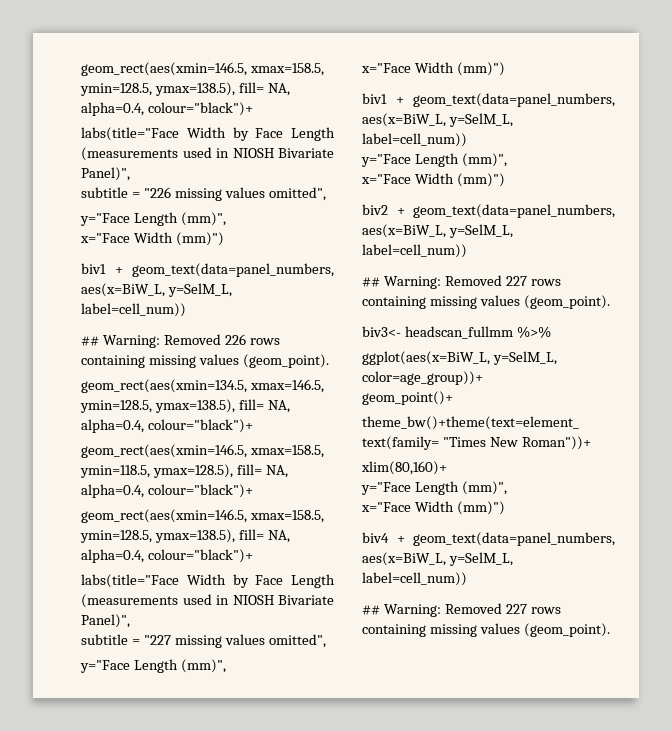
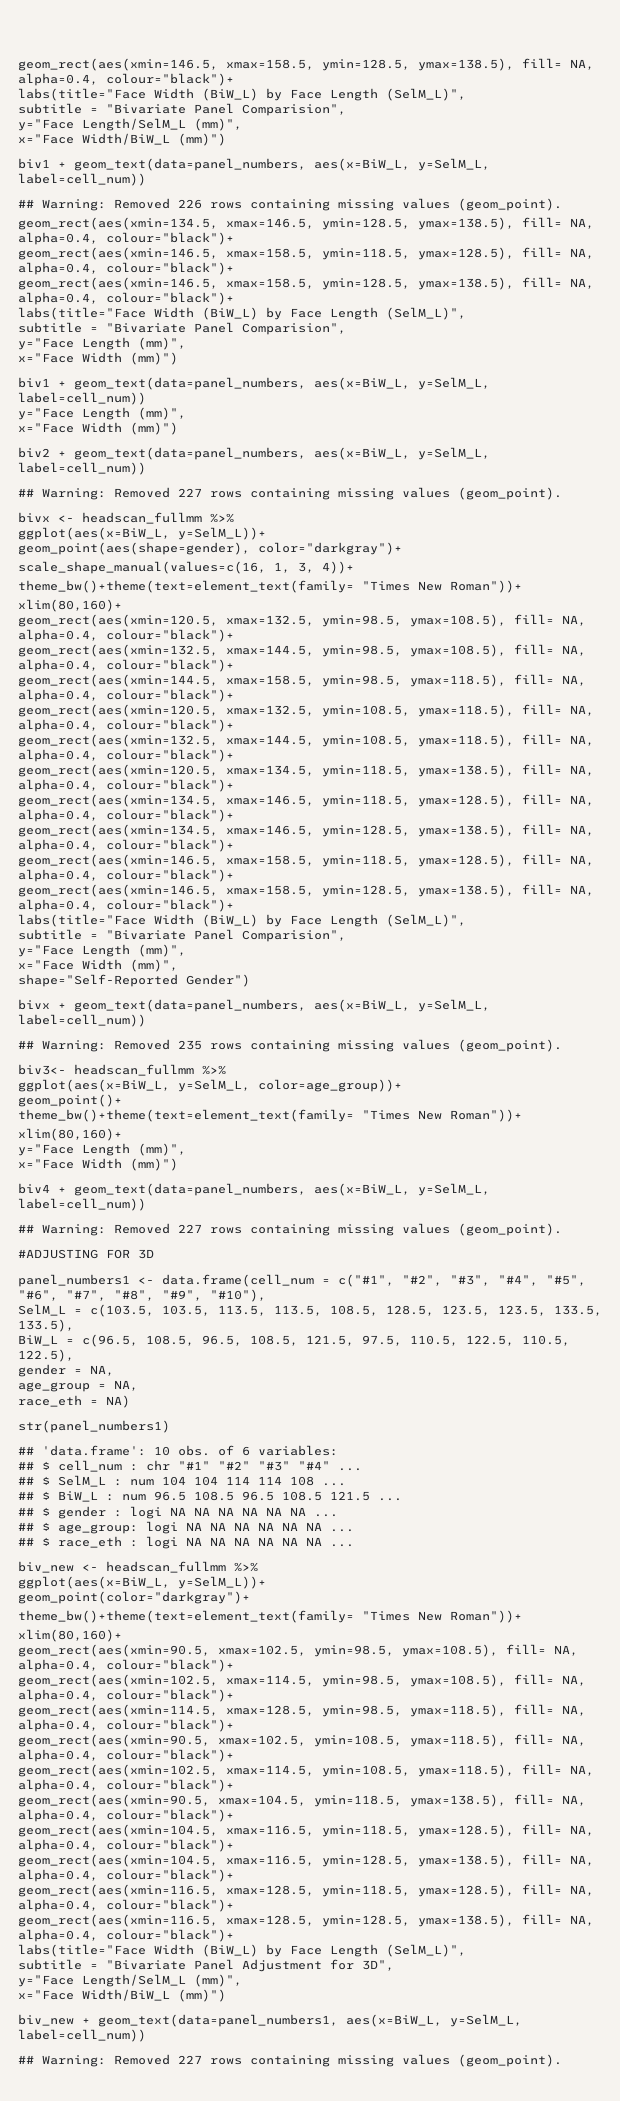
[232,127,335,141] [81,147,334,161] [81,167,130,181] [81,187,326,201] [80,212,226,226] [80,232,173,243] by Face Length (measurements used in NIOSH Bivariate Panel)", // subtitle = "226 missing values omitted", // y="Face Length (mm)", // x="Face Width -> [202,88,466,101] [18,103,346,116] [18,118,242,131] [18,133,170,145] (BiW_L) by Face Length (SelM_L)", // subtitle = "Bivariate Panel Comparision", // y="Face Length/SelM_L (mm)", // x="Face Width/BiW_L
[232,574,335,588] [81,594,334,608] [81,614,130,628] [81,634,326,648] by Face Length (measurements used in NIOSH Bivariate Panel)", // subtitle = "227 missing values omitted", -> [202,307,466,320] [18,322,346,335] (BiW_L) by Face Length (SelM_L)", // subtitle = "Bivariate Panel Comparision",
(610, 302) none -> [18,512,234,524] [18,527,266,540] [18,542,402,555] [18,561,354,574] [18,580,522,593] [18,599,122,612] [18,614,586,627] [18,629,234,642] [18,644,586,657] [18,659,234,672] [18,674,586,687] [18,689,234,702] [18,704,594,717] [18,719,234,732] [18,734,594,747] [18,749,234,762] [18,764,594,777] [18,779,234,792] [18,794,594,807] [18,809,234,822] [18,824,594,837] [18,839,234,852] [18,854,594,867] [18,869,234,882] [18,884,594,897] [18,899,234,912] [18,914,466,927] [18,929,346,942] [18,944,186,957] [18,959,178,972] [18,974,250,987] [18,999,490,1012] [18,1014,146,1027] [18,1039,562,1052] // bivx <- headscan_fullmm %>% // ggplot(aes(x=BiW_L, y=SelM_L))+ // geom_point(aes(shape=gender), color="darkgray")+ // scale_shape_manual(values=c(16, 1, 3, 4))+ // theme_bw()+theme(text=element_text(family= "Times New Roman"))+ // xlim(80,160)+ // geom_rect(aes(xmin=120.5, xmax=132.5, ymin=98.5, ymax=108.5), fill= NA, alpha=0.4, colour="black")+ // geom_rect(aes(xmin=132.5, xmax=144.5, ymin=98.5, ymax=108.5), fill= NA, alpha=0.4, colour="black")+ // geom_rect(aes(xmin=144.5, xmax=158.5, ymin=98.5, ymax=118.5), fill= NA, alpha=0.4, colour="black")+ // geom_rect(aes(xmin=120.5, xmax=132.5, ymin=108.5, ymax=118.5), fill= NA, alpha=0.4, colour="black")+ // geom_rect(aes(xmin=132.5, xmax=144.5, ymin=108.5, ymax=118.5), fill= NA, alpha=0.4, colour="black")+ // geom_rect(aes(xmin=120.5, xmax=134.5, ymin=118.5, ymax=138.5), fill= NA, alpha=0.4, colour="black")+ // geom_rect(aes(xmin=134.5, xmax=146.5, ymin=118.5, ymax=128.5), fill= NA, alpha=0.4, colour="black")+ // geom_rect(aes(xmin=134.5, xmax=146.5, ymin=128.5, ymax=138.5), fill= NA, alpha=0.4, colour="black")+ // geom_rect(aes(xmin=146.5, xmax=158.5, ymin=118.5, ymax=128.5), fill= NA, alpha=0.4, colour="black")+ // geom_rect(aes(xmin=146.5, xmax=158.5, ymin=128.5, ymax=138.5), fill= NA, alpha=0.4, colour="black")+ // labs(title="Face Width (BiW_L) by Face Length (SelM_L)", // subtitle = "Bivariate Panel Comparision", // y="Face Length (mm)", // x="Face Width (mm)", // shape="Self-Reported Gender") // bivx + geom_text(data=panel_numbers, aes(x=BiW_L, y=SelM_L, label=cell_num)) // ## Warning: Removed 235 rows containing missing values (geom_point).
(610, 630) none -> [18,1249,154,1259] [18,1274,586,1287] [18,1289,266,1302] [18,1304,602,1317] [18,1319,74,1332] [18,1334,570,1347] [18,1349,74,1362] [18,1364,114,1377] [18,1380,138,1392] [18,1395,130,1408] [18,1420,170,1433] [18,1445,338,1456] [18,1460,362,1472] [18,1475,346,1487] [18,1491,402,1502] [18,1506,338,1519] [18,1521,354,1534] [18,1536,354,1549] [18,1561,258,1573] [18,1576,266,1589] [18,1591,250,1604] [18,1610,522,1623] [18,1629,122,1642] [18,1644,578,1657] [18,1659,234,1672] [18,1674,586,1687] [18,1689,234,1702] [18,1704,586,1717] [18,1719,234,1732] [18,1734,586,1747] [18,1749,234,1762] [18,1764,594,1777] [18,1779,234,1792] [18,1794,586,1807] [18,1809,234,1822] [18,1824,594,1837] [18,1839,234,1852] [18,1854,594,1867] [18,1869,234,1882] [18,1884,594,1897] [18,1899,234,1912] [18,1914,594,1927] [18,1929,234,1942] [18,1944,466,1957] [18,1959,394,1972] [18,1974,242,1987] [18,1989,226,2002] [18,2014,522,2027] [18,2029,146,2042] [18,2054,562,2067] // #ADJUSTING FOR 3D // panel_numbers1 <- data.frame(cell_num = c("#1", "#2", "#3", "#4", "#5", "#6", "#7", "#8", "#9", "#10"), // SelM_L = c(103.5, 103.5, 113.5, 113.5, 108.5, 128.5, 123.5, 123.5, 133.5, 133.5), // BiW_L = c(96.5, 108.5, 96.5, 108.5, 121.5, 97.5, 110.5, 122.5, 110.5, 122.5), // gender = NA, // age_group = NA, // race_eth = NA) // str(panel_numbers1) // ## 'data.frame': 10 obs. of 6 variables: // ## $ cell_num : chr "#1" "#2" "#3" "#4" ... // ## $ SelM_L : num 104 104 114 114 108 ... // ## $ BiW_L : num 96.5 108.5 96.5 108.5 121.5 ... // ## $ gender : logi NA NA NA NA NA NA ... // ## $ age_group: logi NA NA NA NA NA NA ... // ## $ race_eth : logi NA NA NA NA NA NA ... // biv_new <- headscan_fullmm %>% // ggplot(aes(x=BiW_L, y=SelM_L))+ // geom_point(color="darkgray")+ // theme_bw()+theme(text=element_text(family= "Times New Roman"))+ // xlim(80,160)+ // geom_rect(aes(xmin=90.5, xmax=102.5, ymin=98.5, ymax=108.5), fill= NA, alpha=0.4, colour="black")+ // geom_rect(aes(xmin=102.5, xmax=114.5, ymin=98.5, ymax=108.5), fill= NA, alpha=0.4, colour="black")+ // geom_rect(aes(xmin=114.5, xmax=128.5, ymin=98.5, ymax=118.5), fill= NA, alpha=0.4, colour="black")+ // geom_rect(aes(xmin=90.5, xmax=102.5, ymin=108.5, ymax=118.5), fill= NA, alpha=0.4, colour="black")+ // geom_rect(aes(xmin=102.5, xmax=114.5, ymin=108.5, ymax=118.5), fill= NA, alpha=0.4, colour="black")+ // geom_rect(aes(xmin=90.5, xmax=104.5, ymin=118.5, ymax=138.5), fill= NA, alpha=0.4, colour="black")+ // geom_rect(aes(xmin=104.5, xmax=116.5, ymin=118.5, ymax=128.5), fill= NA, alpha=0.4, colour="black")+ // geom_rect(aes(xmin=104.5, xmax=116.5, ymin=128.5, ymax=138.5), fill= NA, alpha=0.4, colour="black")+ // geom_rect(aes(xmin=116.5, xmax=128.5, ymin=118.5, ymax=128.5), fill= NA, alpha=0.4, colour="black")+ // geom_rect(aes(xmin=116.5, xmax=128.5, ymin=128.5, ymax=138.5), fill= NA, alpha=0.4, colour="black")+ // labs(title="Face Width (BiW_L) by Face Length (SelM_L)", // subtitle = "Bivariate Panel Adjustment for 3D", // y="Face Length/SelM_L (mm)", // x="Face Width/BiW_L (mm)") // biv_new + geom_text(data=panel_numbers1, aes(x=BiW_L, y=SelM_L, label=cell_num)) // ## Warning: Removed 227 rows containing missing values (geom_point).

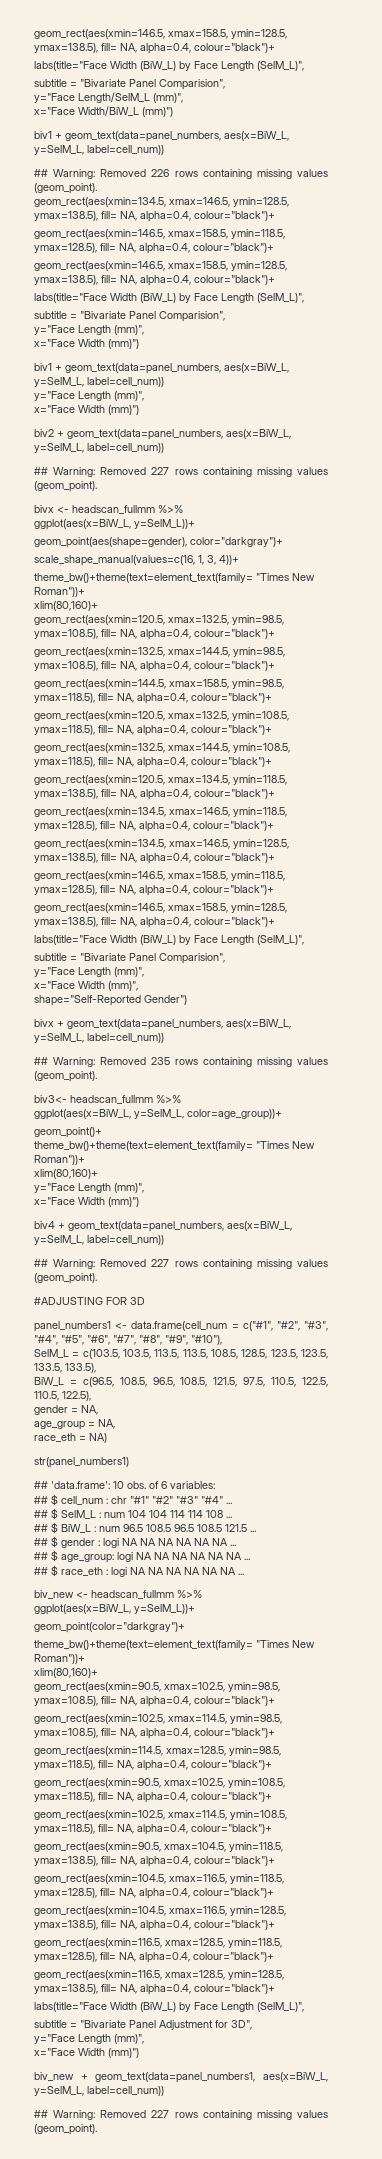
[82,1974,242,1987] [18,1989,170,2001] Length/SelM_L (mm)", // x="Face Width/BiW_L -> [78,2034,144,2044] [34,2048,105,2056] Length (mm)", // x="Face Width

